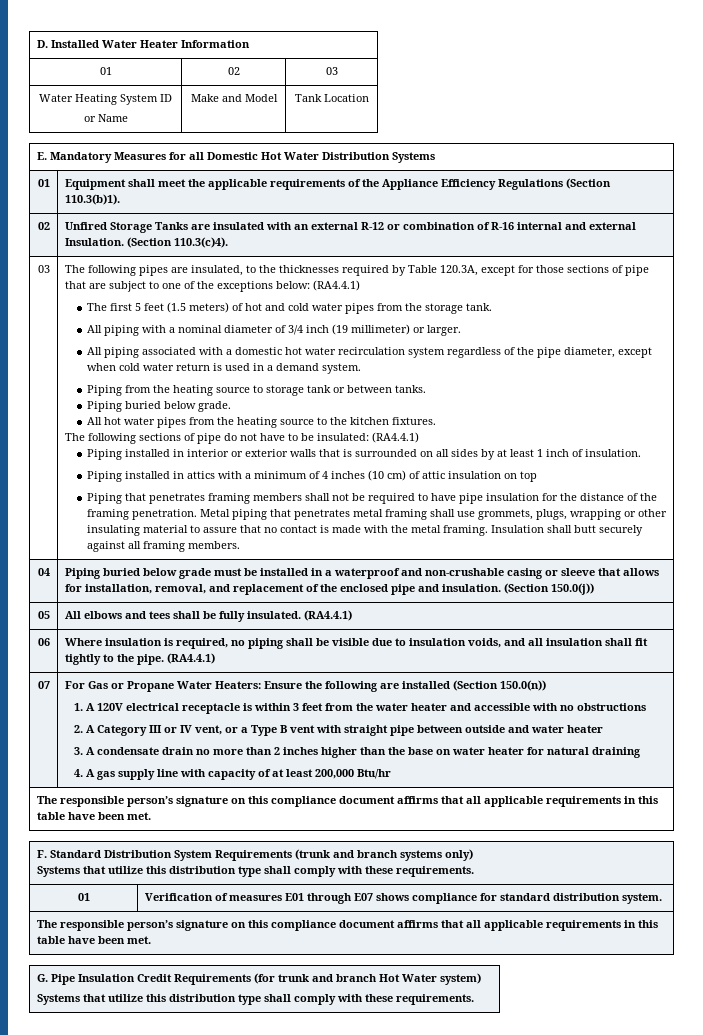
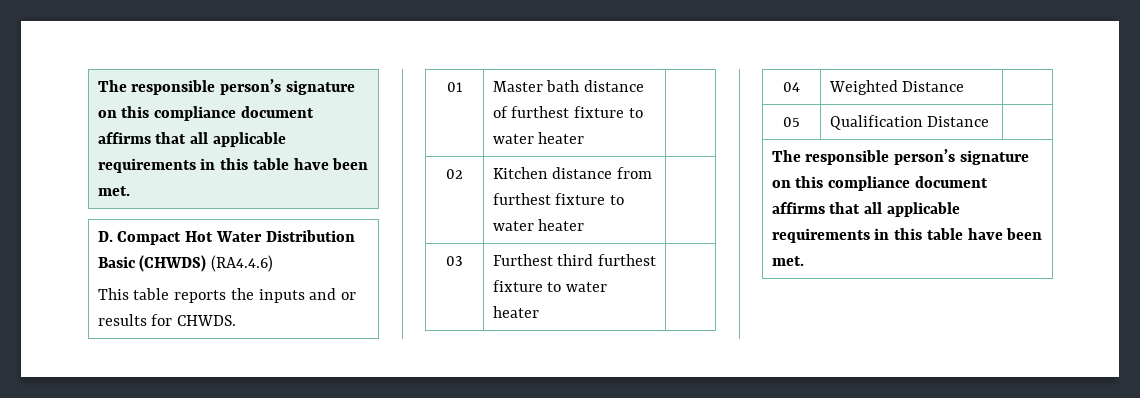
[36,40,250,48] [99,67,112,75] [227,67,240,75] [325,67,338,75] [39,94,172,105] [83,114,128,122] [190,94,278,102] [294,94,369,102] [36,152,435,163] [37,179,50,187] [64,178,611,190] [64,194,120,205] [37,222,50,230] [64,222,636,233] [64,237,228,248] [37,265,50,273] [64,265,649,276] [64,280,360,292] [86,302,492,314] [86,324,461,336] [86,347,652,358] [86,363,361,374] [86,385,426,396] [86,401,231,412] [86,417,436,428] [64,432,419,444] [86,449,641,460] [86,470,537,482] [86,493,657,504] [86,509,667,520] [86,525,643,536] [86,541,240,552] [37,568,50,576] [64,568,659,579] [64,583,594,595] [37,611,50,619] [64,610,352,622] [37,638,50,646] [64,638,648,649] [64,653,215,665] [37,681,50,689] [64,680,546,692] [74,703,647,714] [74,725,604,736] [74,747,642,758] [74,769,392,780] D. Installed Water Heater Information // 01 | 02 | 03 // Water Heating System ID // or Name | Make and Model | Tank Location // E. Mandatory Measures for all Domestic Hot Water Distribution Systems // 01 | Equipment shall meet the applicable requirements of the Appliance Efficiency Regulations (Section 110.3(b)1). // 02 | Unfired Storage Tanks are insulated with an external R-12 or combination of R-16 internal and external Insulation. (Section 110.3(c)4). // 03 | The following pipes are insulated, to the thicknesses required by Table 120.3A, except for those sections of pipe that are subject to one of the exceptions below: (RA4.4.1) // The first 5 feet (1.5 meters) of hot and cold water pipes from the storage tank. // All piping with a nominal diameter of 3/4 inch (19 millimeter) or larger. // All piping associated with a domestic hot water recirculation system regardless of the pipe diameter, except when cold water return is used in a demand system. // Piping from the heating source to storage tank or between tanks. // Piping buried below grade. // All hot water pipes from the heating source to the kitchen fixtures. // The following sections of pipe do not have to be insulated: (RA4.4.1) // Piping installed in interior or exterior walls that is surrounded on all sides by at least 1 inch of insulation. // Piping installed in attics with a minimum of 4 inches (10 cm) of attic insulation on top // Piping that penetrates framing members shall not be required to have pipe insulation for the distance of the framing penetration. Metal piping that penetrates metal framing shall use grommets, plugs, wrapping or other insulating material to assure that no contact is made with the metal framing. Insulation shall butt securely against all framing members. // 04 | Piping buried below grade must be installed in a waterproof and non-crushable casing or sleeve that allows for installation, removal, and replacement of the enclosed pipe and insulation. (Section 150.0(j)) // 05 | All elbows and tees shall be fully insulated. (RA4.4.1) // 06 | Where insulation is required, no piping shall be visible due to insulation voids, and all insulation shall fit tightly to the pipe. (RA4.4.1) // 07 | For Gas or Propane Water Heaters: Ensure the following are installed (Section 150.0(n)) // 1. A 120V electrical receptacle is within 3 feet from the water heater and accessible with no obstructions // 2. A Category III or IV vent, or a Type B vent with straight pipe between outside and water heater // 3. A condensate drain no more than 2 inches higher than the base on water heater for natural draining // 4. A gas supply line with capacity of at least 200,000 Btu/hr -> [97,79,355,95] [97,106,314,121] [97,132,286,147] [97,158,369,173] [97,186,130,196] [97,230,355,245] [97,255,274,272] [97,288,357,303] [97,314,237,326] [446,82,463,92] [492,80,645,92] [492,106,643,118] [492,132,585,144] [446,169,463,179] [492,167,653,179] [492,193,625,205] [492,219,585,231] [446,256,463,266] [492,254,657,266] [492,280,608,292] [492,306,539,318] [783,82,800,92] [828,80,965,95] [783,117,800,127] [829,115,990,130] The responsible person’s signature on this compliance document affirms that all applicable requirements in this table have been met. // D. Compact Hot Water Distribution Basic (CHWDS) (RA4.4.6) // This table reports the inputs and or results for CHWDS. // 01 | Master bath distance of furthest fixture to water heater | // 02 | Kitchen distance from furthest fixture to water heater | // 03 | Furthest third furthest fixture to water heater | // 04 | Weighted Distance | // 05 | Qualification Distance |
[36,849,473,861] [36,866,474,877] [77,893,90,901] [144,893,662,904] [36,920,658,931] [36,936,151,944] [36,973,481,985] [36,994,474,1005] // F. Standard Distribution System Requirements (trunk and branch systems only) // Systems that utilize this distribution type shall comply with these requirements. // 01 | Verification of measures E01 through E07 shows compliance for standard distribution system. // The responsible person’s signature on this compliance document affirms that all applicable requirements in this table have been met. // G. Pipe Insulation Credit Requirements (for trunk and branch Hot Water system) // Systems that utilize this distribution type shall comply with these requirements. -> (804, 261) none

